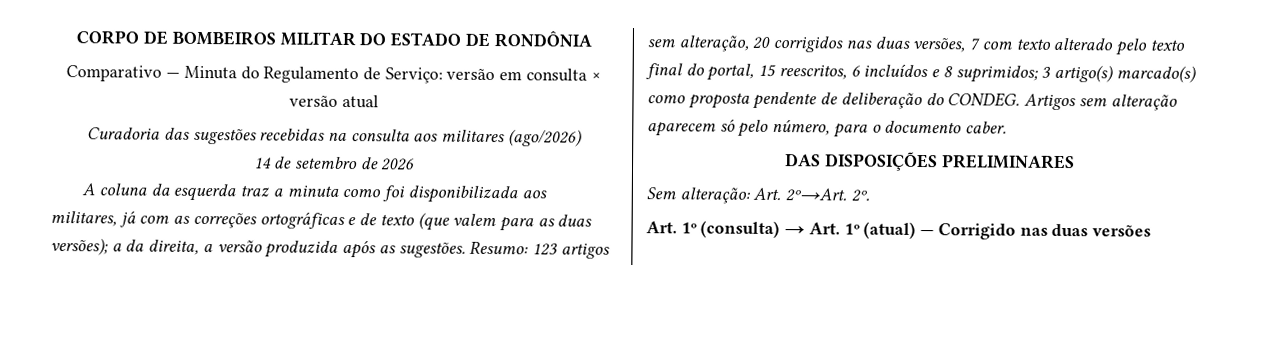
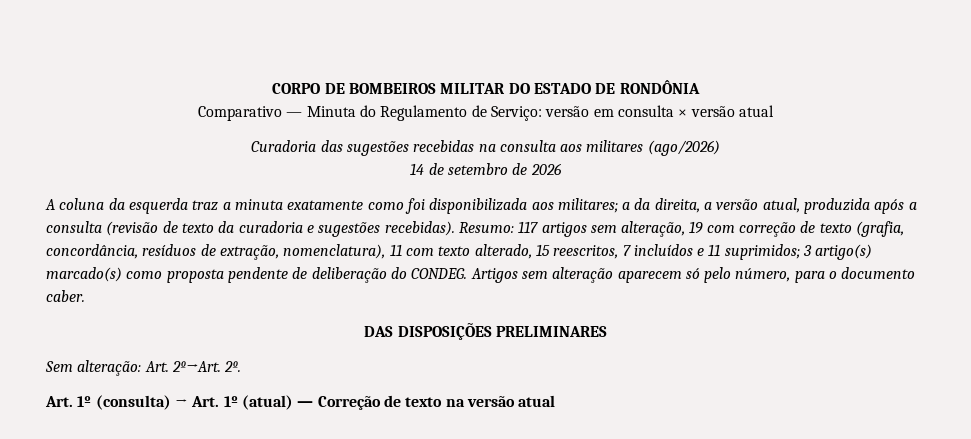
(339, 191) none -> [287,200,364,210] exatamente
[50,210,593,232] [50,237,109,256] militares, já com as correções ortográficas e de texto (que valem para as duas versões); -> [557,198,618,213] militares;
(263, 246) none -> [762,198,800,213] atual,
[378,240,610,259] [647,35,1185,56] [645,63,755,81] as sugestões. Resumo: 123 artigos sem alteração, 20 corrigidos nas duas versões, 7 com texto alterado pelo texto final do portal, -> [908,202,917,210] [46,221,905,237] [46,244,532,260] a consulta (revisão de texto da curadoria e sugestões recebidas). Resumo: 117 artigos sem alteração, 19 com correção de texto (grafia, concordância, resíduos de extração, nomenclatura), 11 com texto alterado,
[850,65,861,77] 6 -> [622,245,631,256] 7
[942,66,953,78] 8 -> [708,244,721,256] 11
[937,223,1151,240] Corrigido nas duas versões -> [317,395,556,410] Correção de texto na versão atual

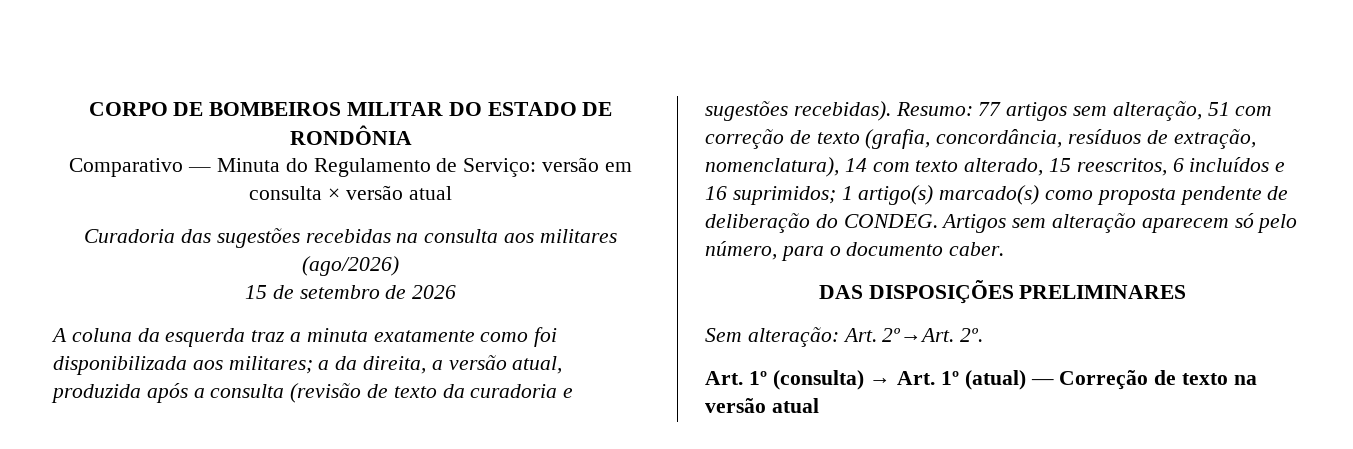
[410,163,425,175] 14 -> [244,285,267,299] 15
[518,221,539,233] 117 -> [978,102,1002,116] 77
[689,221,704,234] 19 -> [1207,102,1230,116] 51
[389,244,402,256] 11 -> [844,158,867,172] 14
[622,245,631,256] 7 -> [1172,158,1184,172] 6
[708,244,813,260] 11 suprimidos; 3 -> [705,186,853,205] 16 suprimidos; 1

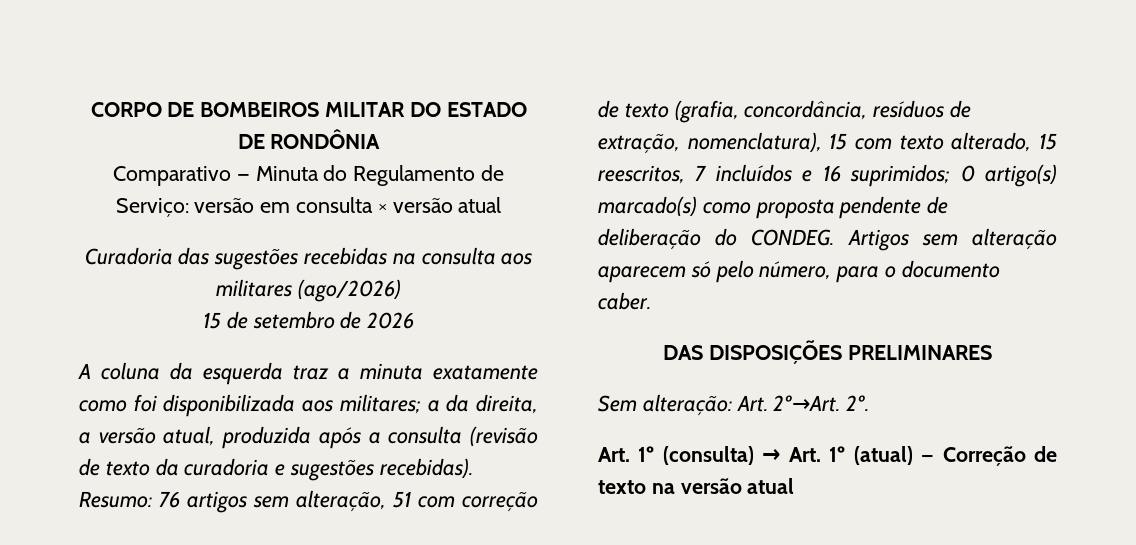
[978,102,1002,116] 77 -> [159,491,180,508] 76
[844,158,867,172] 14 -> [829,133,848,150] 15
[1172,158,1184,172] 6 -> [695,165,708,181] 7
[841,186,853,200] 1 -> [960,165,975,182] 0

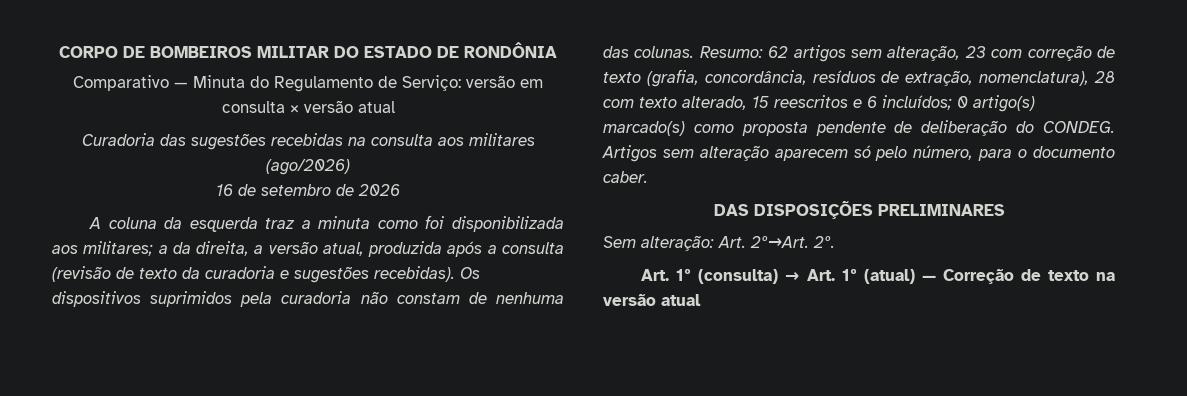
[202,312,221,329] 15 -> [216,184,233,196] 16
[433,365,538,380] exatamente -> (371, 222) none
[79,491,180,508] Resumo: 76 -> [460,267,480,279] [52,291,565,307] [603,46,789,58] Os dispositivos suprimidos pela curadoria não constam de nenhuma das colunas. Resumo: 62
[393,491,411,508] 51 -> [964,46,986,58] 23
[829,133,848,150] 15 -> [1094,71,1115,83] 28
[598,164,951,187] reescritos, 7 incluídos e 16 suprimidos; -> [774,95,952,110] reescritos e 6 incluídos;

